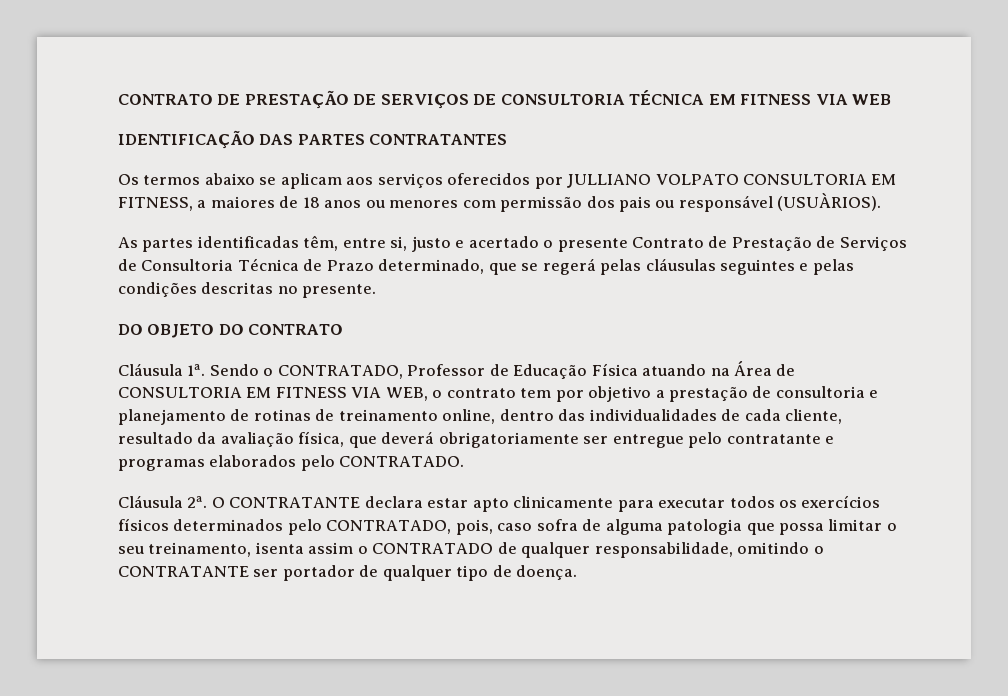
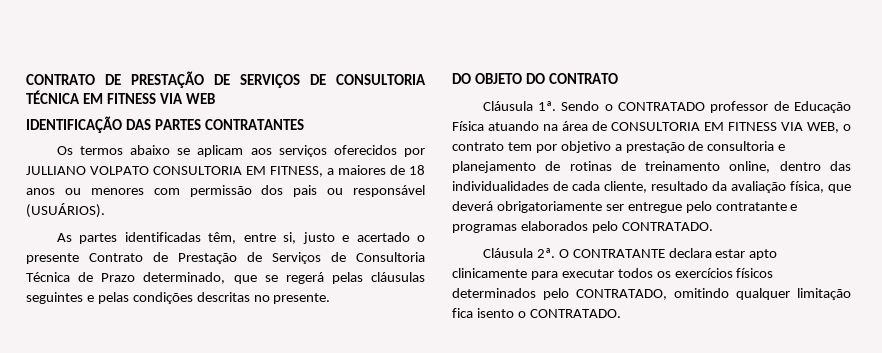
[777,193,882,211] (USUÀRIOS). -> [26,203,105,218] (USUÁRIOS).
[277,364,486,379] CONTRATADO, Professor -> [618,101,769,113] CONTRATADO professor
[733,361,772,376] Área -> [562,121,588,131] área
[455,519,897,535] [118,542,824,558] [118,565,578,581] pois, caso sofra de alguma patologia que possa limitar o seu treinamento, isenta assim o CONTRATADO de qualquer responsabilidade, omitindo o CONTRATANTE ser portador de qualquer tipo de doença. -> [674,288,851,300] [452,308,621,318] omitindo qualquer limitação fica isento o CONTRATADO.

